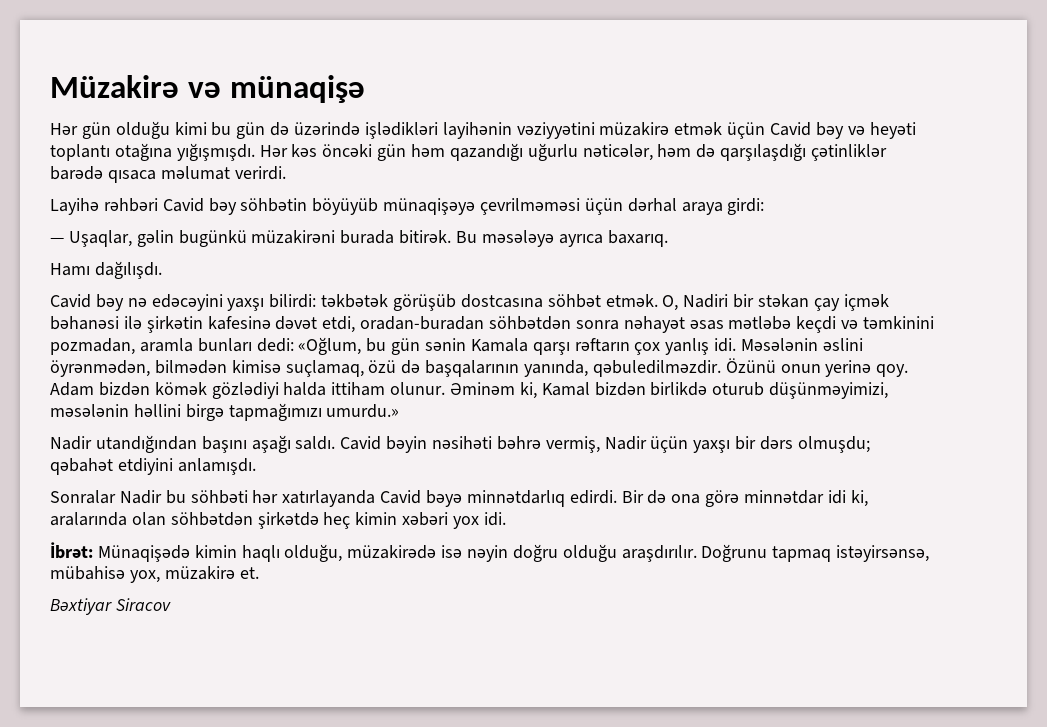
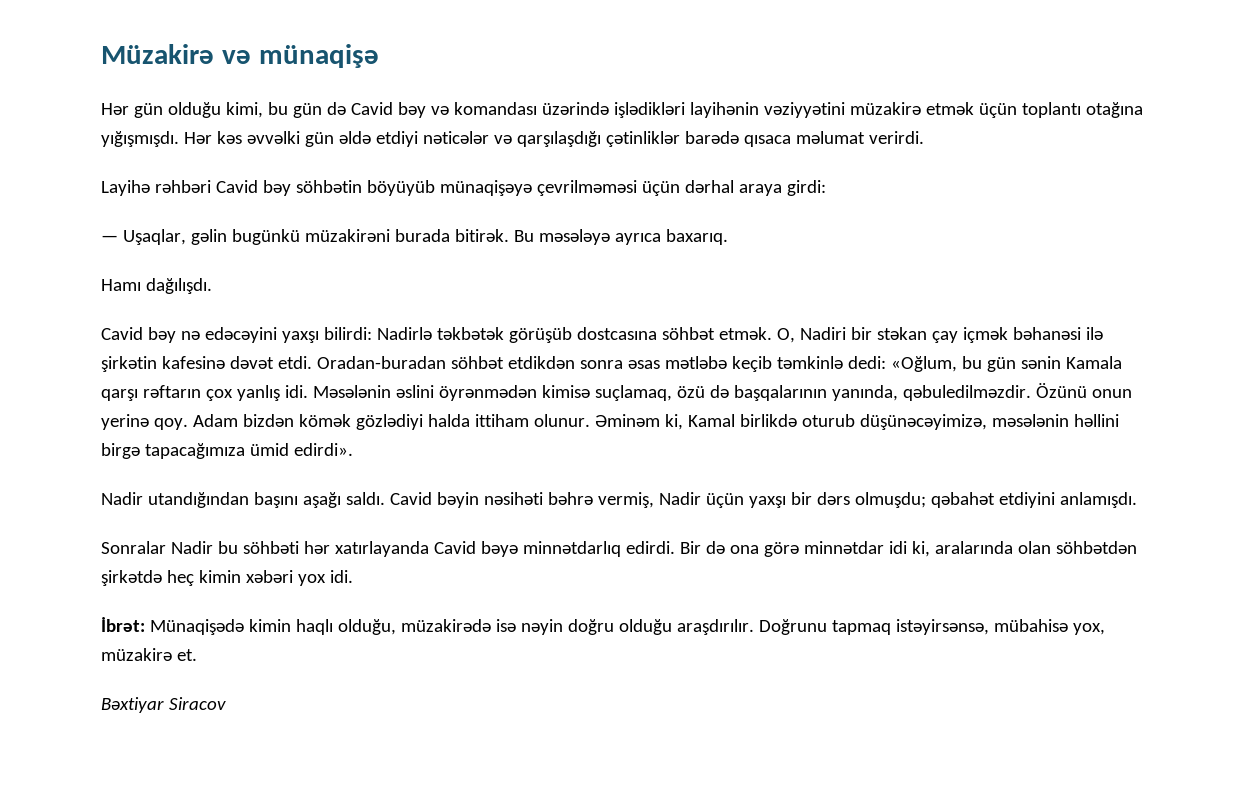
[174,122,207,135] kimi -> [225,102,263,118] kimi,
(290, 129) none -> [350,102,537,118] Cavid bəy və komandası
[770,122,916,139] Cavid bəy və heyəti -> (1017, 110) none
[322,143,716,161] öncəki gün həm qazandığı uğurlu nəticələr, həm də -> [246,131,512,147] əvvəlki gün əldə etdiyi nəticələr və
(317, 301) none -> [376,327,432,340] Nadirlə
[322,316,935,333] [50,338,252,355] etdi, oradan-buradan söhbətdən sonra nəhayət əsas mətləbə keçdi və təmkinini pozmadan, aramla bunları -> [277,356,843,372] etdi. Oradan-buradan söhbət etdikdən sonra əsas mətləbə keçib təmkinlə
[50,360,227,377] öyrənmədən, bilmədən -> [438,385,537,401] öyrənmədən
[594,382,646,396] bizdən -> (735, 420) none
[769,382,889,399] düşünməyimizi, -> [859,414,987,430] düşünəcəyimizə,
[228,403,400,421] tapmağımızı umurdu.» -> [144,443,353,459] tapacağımıza ümid edirdi».

